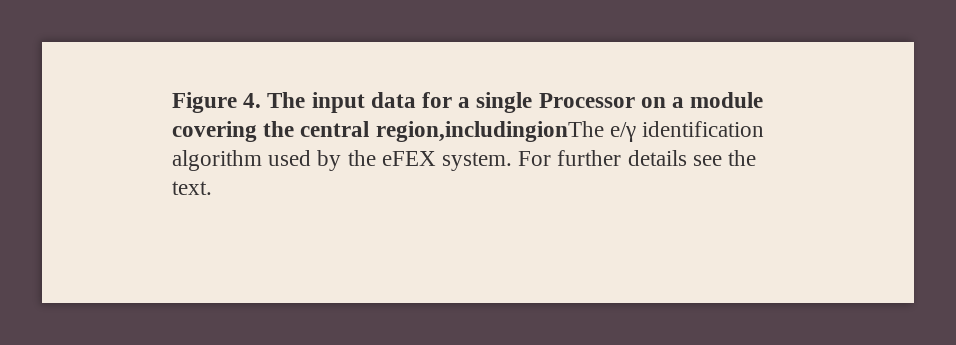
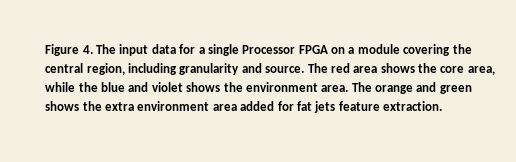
(635, 100) none -> [298,45,328,54] FPGA
[375,121,764,142] [171,150,757,171] [171,181,212,195] region,includingionThe e/γ identification algorithm used by the eFEX system. For further details see the text. -> [86,63,495,75] [45,82,472,94] [45,101,443,113] region, including granularity and source. The red area shows the core area, while the blue and violet shows the environment area. The orange and green shows the extra environment area added for fat jets feature extraction.

